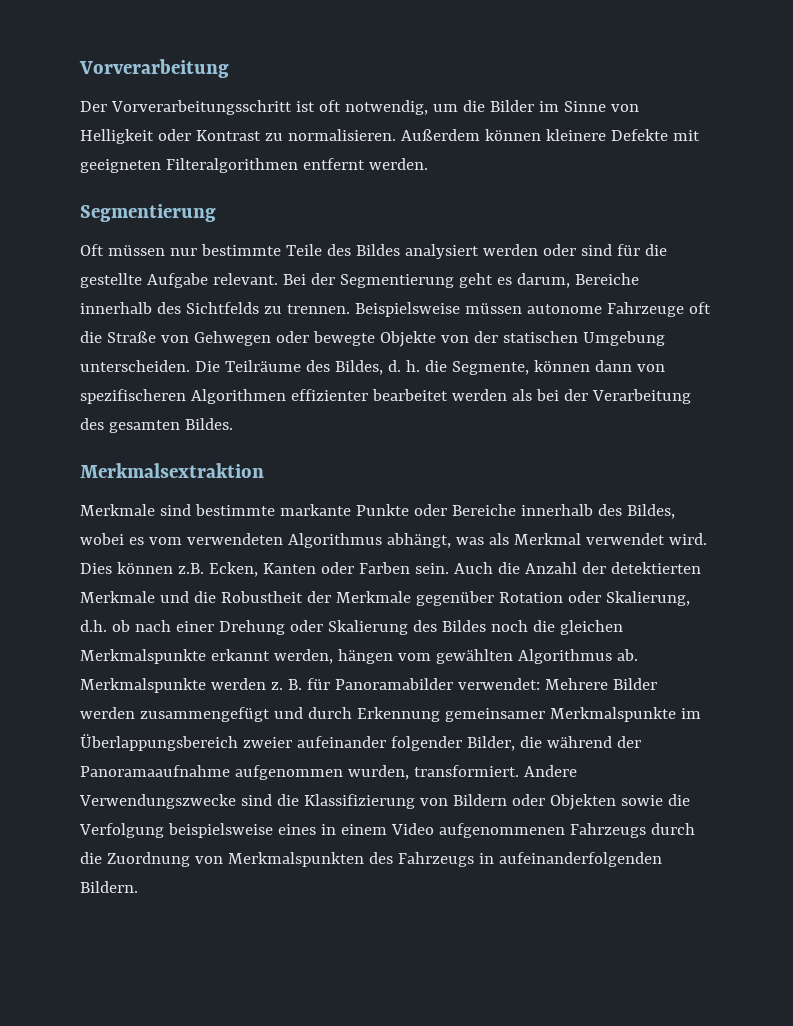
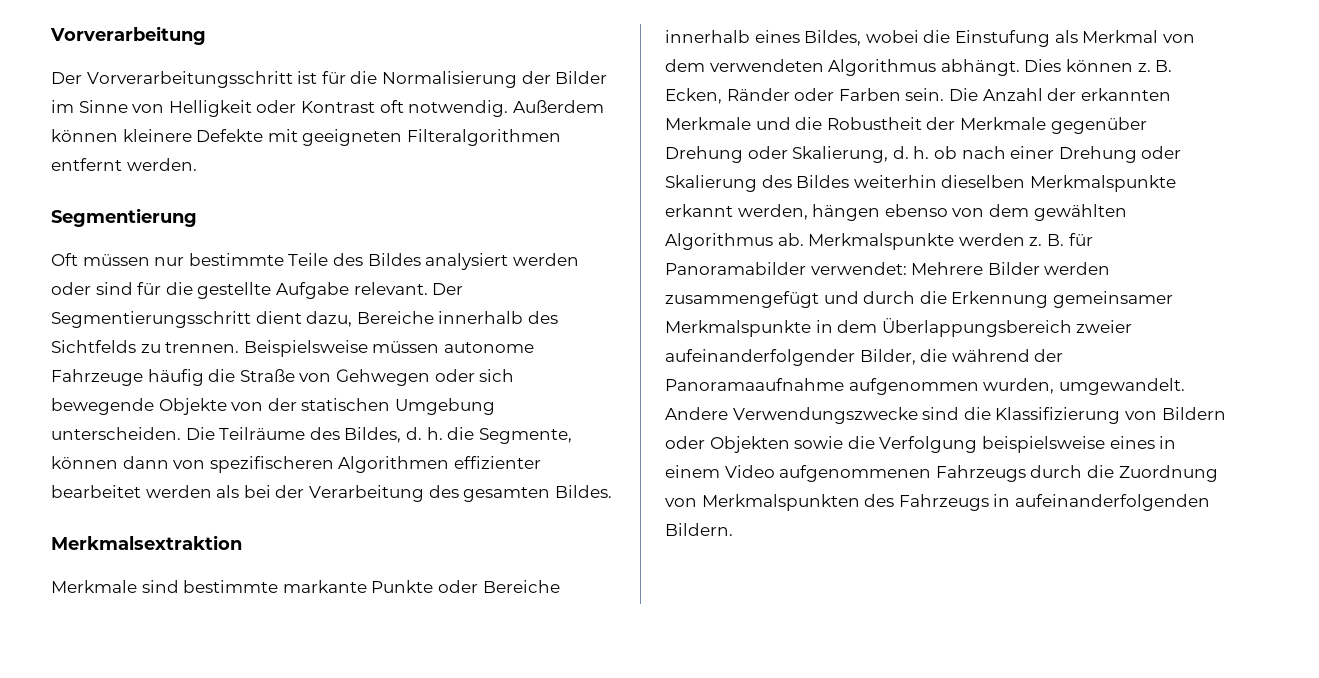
[318,100,485,115] oft notwendig, um die -> [321,71,551,88] für die Normalisierung der
[264,129,396,141] zu normalisieren. -> [379,100,509,117] oft notwendig.
[282,273,570,288] Bei der Segmentierung geht es darum, -> [432,283,464,295] [51,311,353,328] Der Segmentierungsschritt dient dazu,
[688,302,711,314] oft -> [147,369,204,386] häufig
[312,331,375,346] bewegte -> [479,369,515,382] [51,398,154,415] sich bewegende
[597,504,622,516] des -> [754,30,800,43] eines
[128,533,707,548] [80,562,316,577] es vom verwendeten Algorithmus abhängt, was als Merkmal verwendet wird. Dies können z.B. Ecken, Kanten -> [923,30,1195,47] [665,59,1173,76] [665,88,790,104] die Einstufung als Merkmal von dem verwendeten Algorithmus abhängt. Dies können z. B. Ecken, Ränder
[453,562,520,574] Auch die -> [948,88,978,101] Die
[610,562,701,574] detektierten -> [1080,88,1171,101] erkannten
[498,592,563,603] Rotation -> [665,146,743,163] Drehung
[80,620,107,632] d.h. -> [892,146,930,159] d. h.
[490,620,623,635] noch die gleichen -> [853,175,1026,188] weiterhin dieselben
[397,653,431,661] vom -> [884,204,1029,217] ebenso von dem
(352, 713) none -> [919,291,947,304] die
[680,708,701,719] [80,734,462,751] im Überlappungsbereich zweier aufeinander folgender -> [815,318,1133,337] [665,349,855,366] in dem Überlappungsbereich zweier aufeinanderfolgender
[413,765,519,777] transformiert. -> [1058,378,1185,395] umgewandelt.

